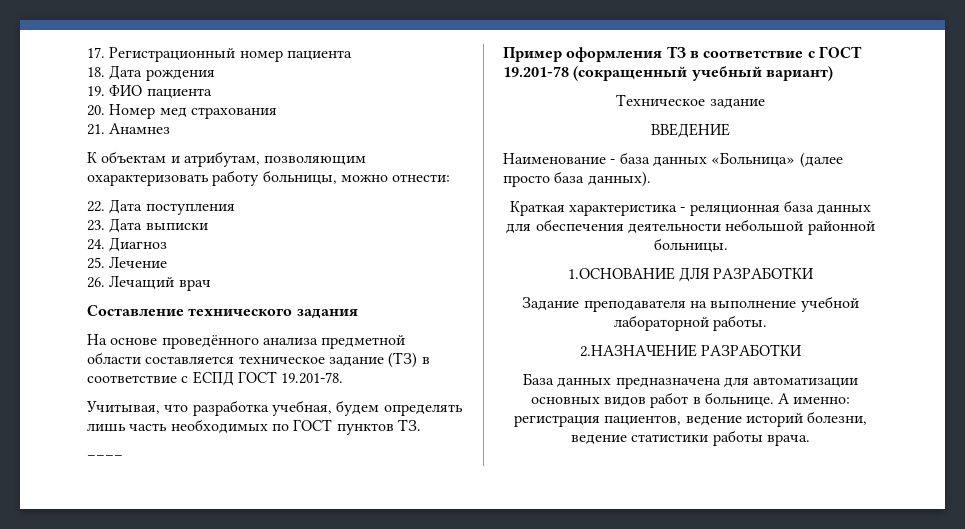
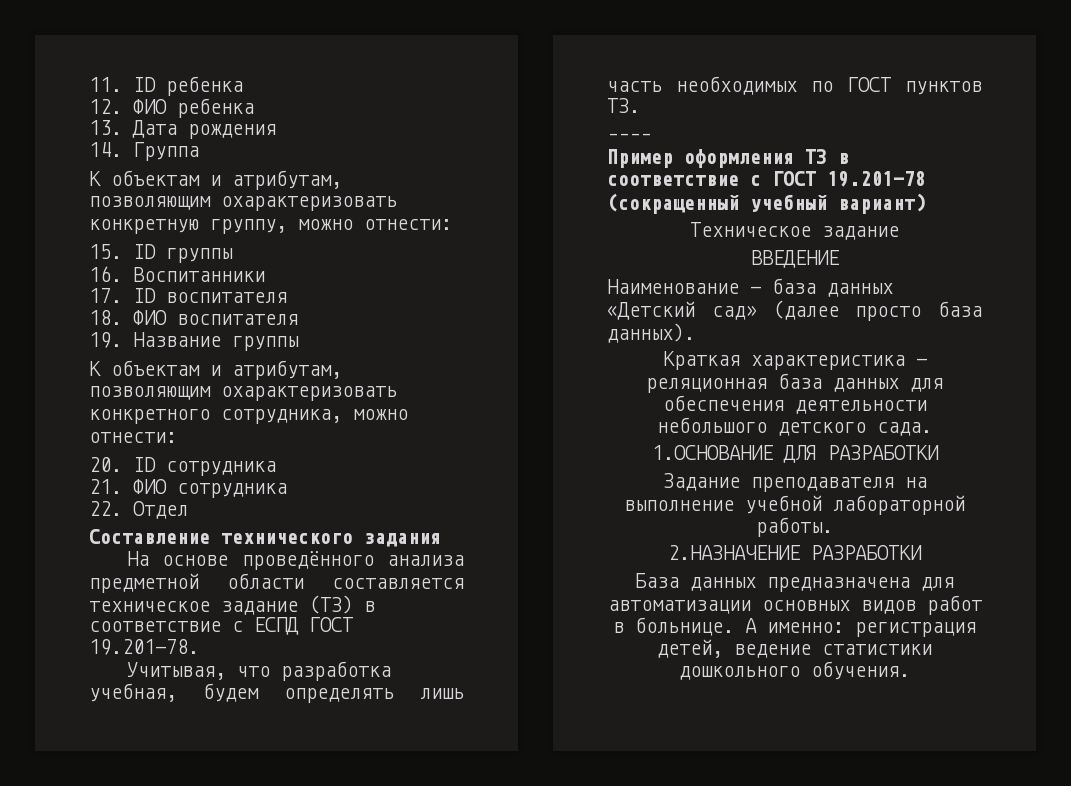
[87,47,352,62] [87,65,215,81] [87,85,212,99] [87,104,277,119] [87,123,171,135] [87,151,367,167] [87,170,451,186] [87,199,235,215] [87,218,208,233] [87,237,168,252] [87,256,168,269] [87,275,211,291] 17. Регистрационный номер пациента // 18. Дата рождения // 19. ФИО пациента // 20. Номер мед страхования // 21. Анамнез // К объектам и атрибутам, позволяющим охарактеризовать работу больницы, можно отнести: // 22. Дата поступления // 23. Дата выписки // 24. Диагноз // 25. Лечение // 26. Лечащий врач -> [89,76,243,96] [89,98,254,118] [89,120,276,139] [89,142,199,161] [89,170,342,190] [89,196,397,211] [89,219,452,234] [89,244,233,263] [89,266,265,282] [89,288,287,303] [89,310,298,325] [89,332,299,351] [89,360,342,380] [89,386,397,401] [89,409,408,424] [89,432,177,443] [89,457,276,476] [89,479,287,498] [89,501,188,519] 11. ID ребенка // 12. ФИО ребенка // 13. Дата рождения // 14. Группа // К объектам и атрибутам, позволяющим охарактеризовать конкретную группу, можно отнести: // 15. ID группы // 16. Воспитанники // 17. ID воспитателя // 18. ФИО воспитателя // 19. Название группы // К объектам и атрибутам, позволяющим охарактеризовать конкретного сотрудника, можно отнести: // 20. ID сотрудника // 21. ФИО сотрудника // 22. Отдел
[711,152,796,167] «Больница» -> [607,301,756,320] «Детский сад»
[725,219,875,235] [653,238,728,253] небольшой районной больницы. -> [657,417,932,436] небольшого детского сада.
[604,411,868,427] [571,430,810,446] пациентов, ведение историй болезни, ведение статистики работы врача. -> [657,639,932,658] [679,661,910,680] детей, ведение статистики дошкольного обучения.

